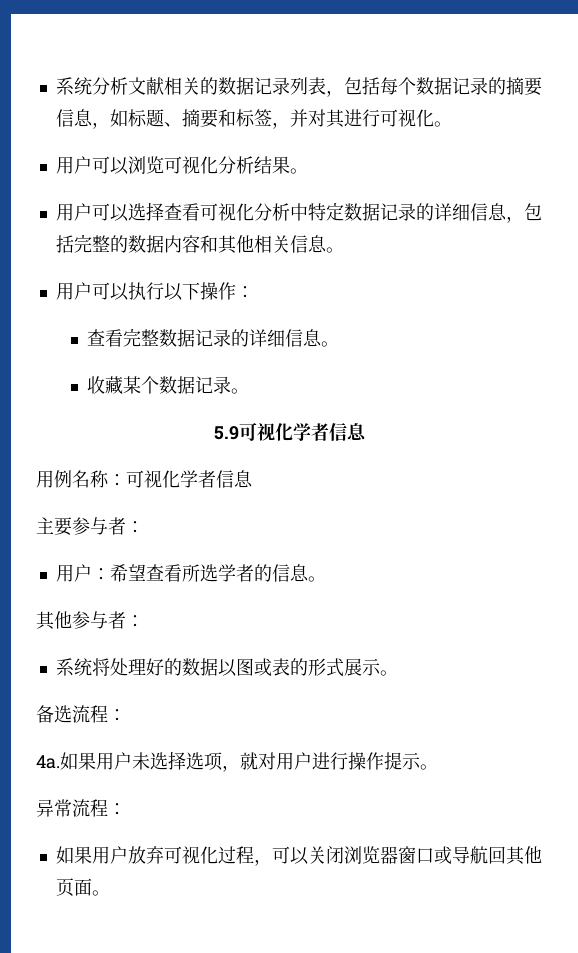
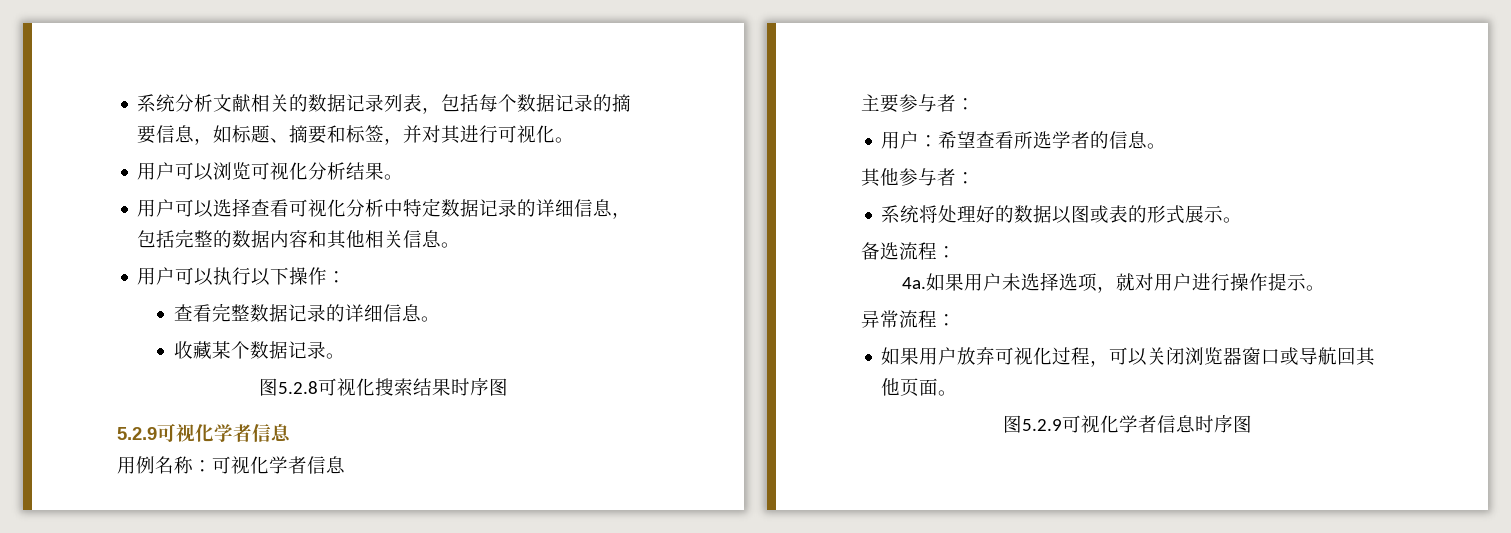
[213,426,239,440] 5.9 -> [259,378,508,396] [117,427,157,440] 图5.2.8可视化搜索结果时序图 // 5.2.9
(110, 893) none -> [1003,415,1252,433] // 图5.2.9可视化学者信息时序图

